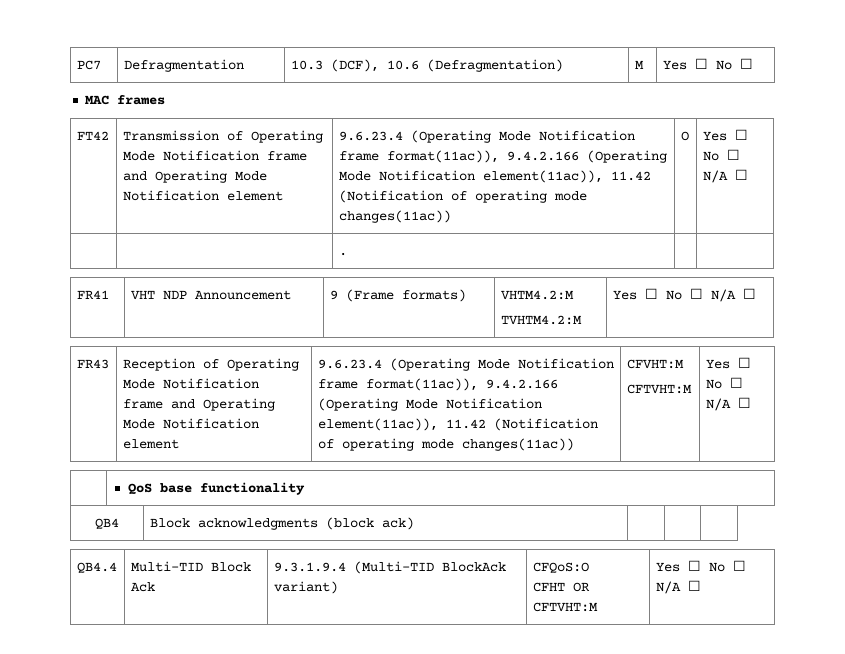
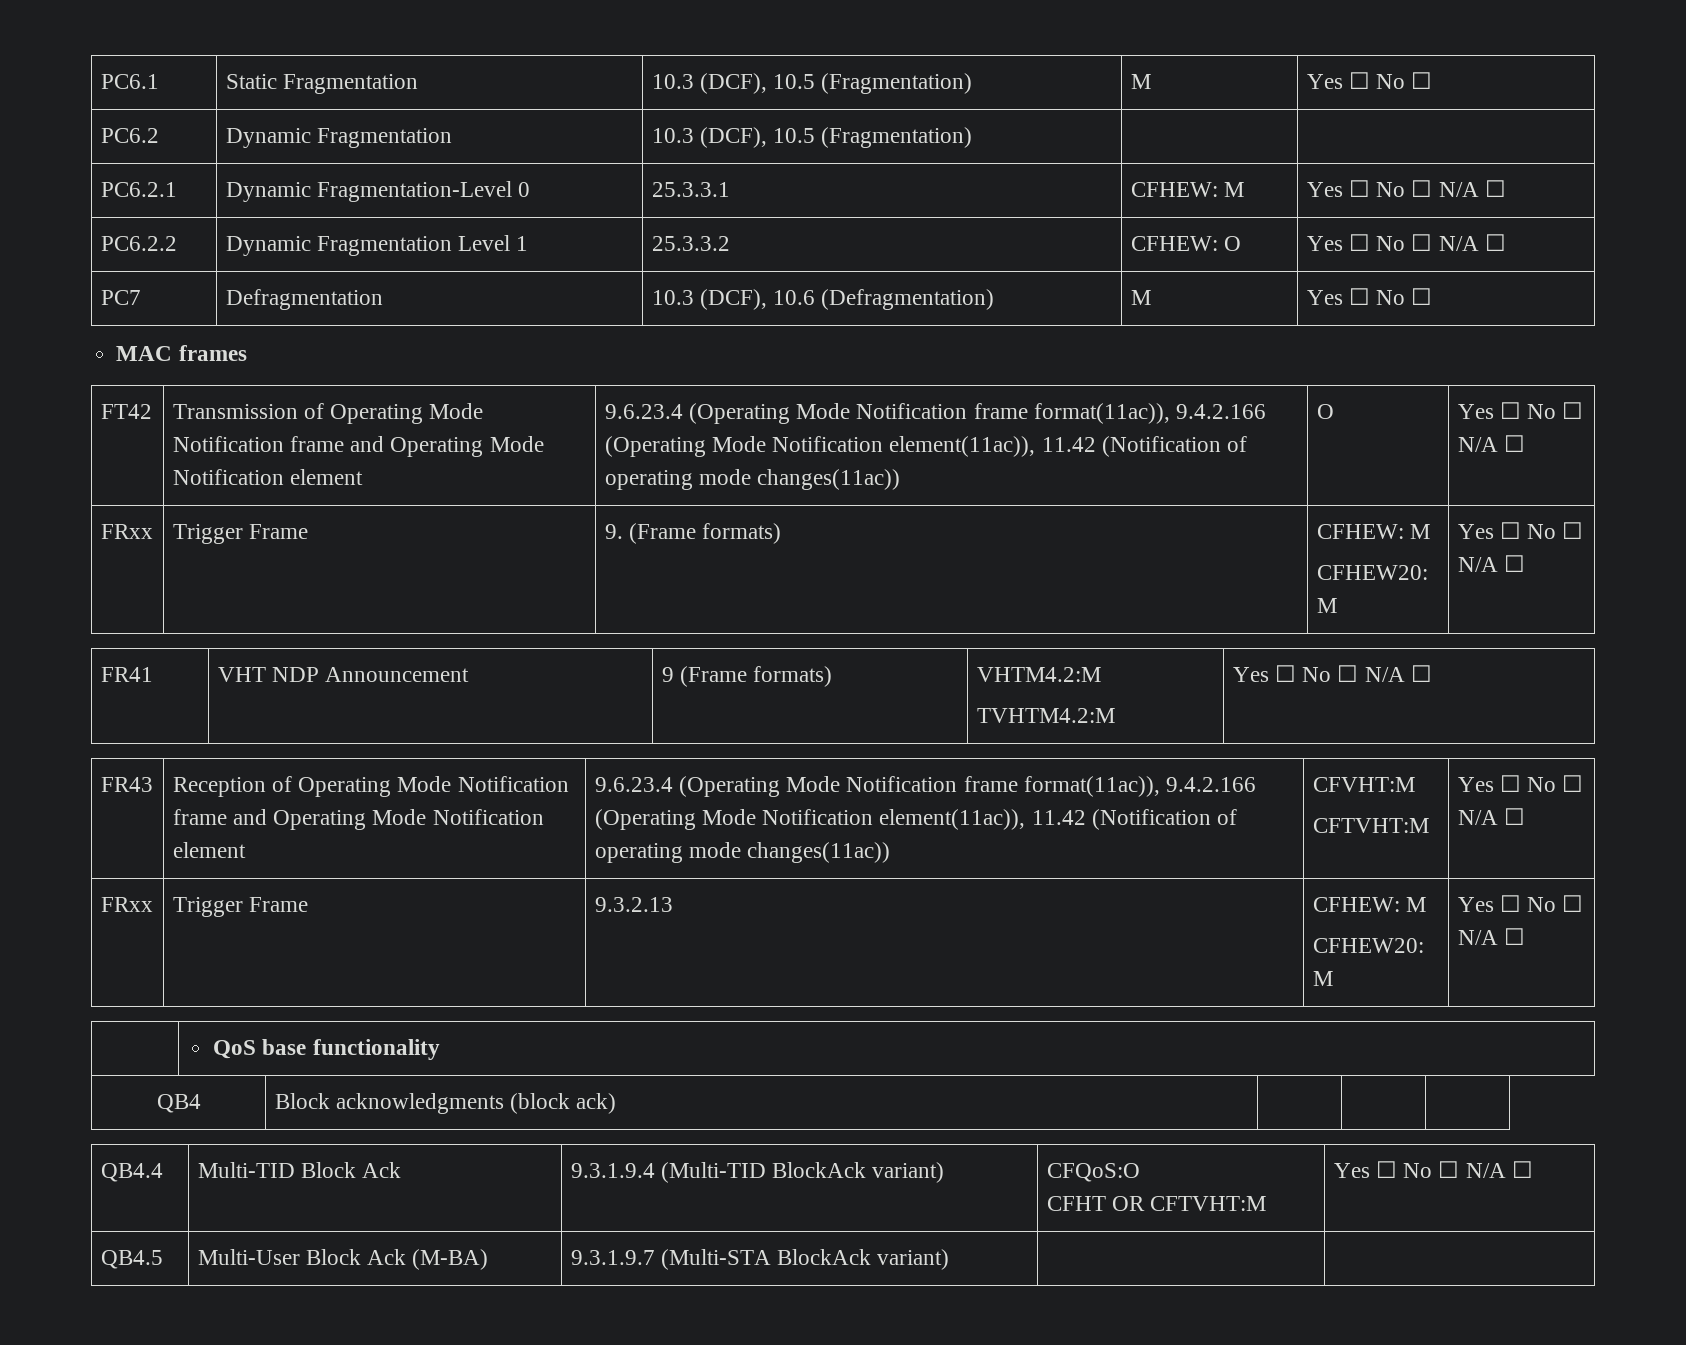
(76, 65) none -> [100,74,159,89] [225,74,419,94] [651,73,973,94] [1130,74,1151,89] [1306,72,1433,89] [100,128,159,143] [225,128,453,148] [651,127,973,148] [100,182,177,197] [225,181,531,202] [651,182,730,197] [1130,182,1245,197] [1306,180,1506,197] [100,236,177,251] [225,235,529,256] [651,236,730,251] [1130,236,1242,251] [1306,234,1506,251] PC6.1 | Static Fragmentation | 10.3 (DCF), 10.5 (Fragmentation) | M | Yes ☐ No ☐ // PC6.2 | Dynamic Fragmentation | 10.3 (DCF), 10.5 (Fragmentation) | | // PC6.2.1 | Dynamic Fragmentation-Level 0 | 25.3.3.1 | CFHEW: M | Yes ☐ No ☐ N/A ☐ // PC6.2.2 | Dynamic Fragmentation Level 1 | 25.3.3.2 | CFHEW: O | Yes ☐ No ☐ N/A ☐ //
[338,252,347,256] | | . | | -> [100,524,153,539] [172,524,309,544] [604,523,782,544] [1316,524,1431,539] [1316,565,1428,580] [1316,598,1337,613] [1457,522,1584,539] [1457,555,1526,572] FRxx | Trigger Frame | 9. (Frame formats) | CFHEW: M // CFHEW20: M | Yes ☐ No ☐ N/A ☐
(751, 402) none -> [100,897,153,912] [172,897,309,917] [594,897,673,912] [1312,897,1427,912] [1312,938,1424,953] [1312,971,1333,986] [1457,895,1584,912] [1457,928,1526,945] // FRxx | Trigger Frame | 9.3.2.13 | CFHEW: M // CFHEW20: M | Yes ☐ No ☐ N/A ☐
(701, 585) none -> [100,1250,163,1269] [197,1249,489,1270] [570,1249,950,1270] // QB4.5 | Multi-User Block Ack (M-BA) | 9.3.1.9.7 (Multi-STA BlockAck variant) | |

